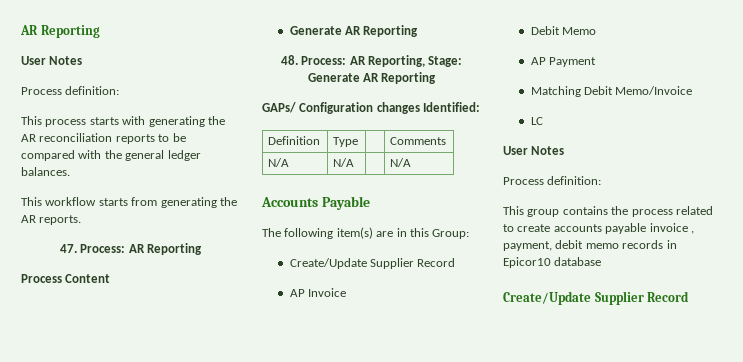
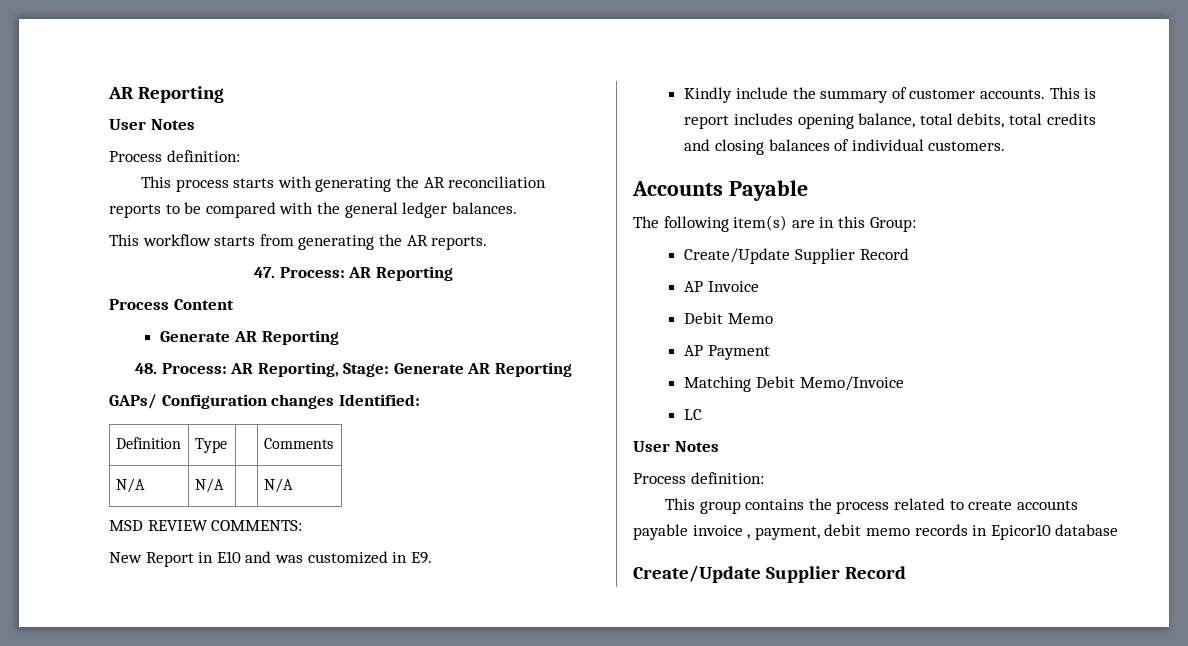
(412, 162) none -> [109,520,303,531] [109,551,432,567] [684,87,1097,103] [684,113,1096,129] [684,139,1006,155] // MSD REVIEW COMMENTS: // New Report in E10 and was customized in E9. // Kindly include the summary of customer accounts. This is report includes opening balance, total debits, total credits and closing balances of individual customers.

